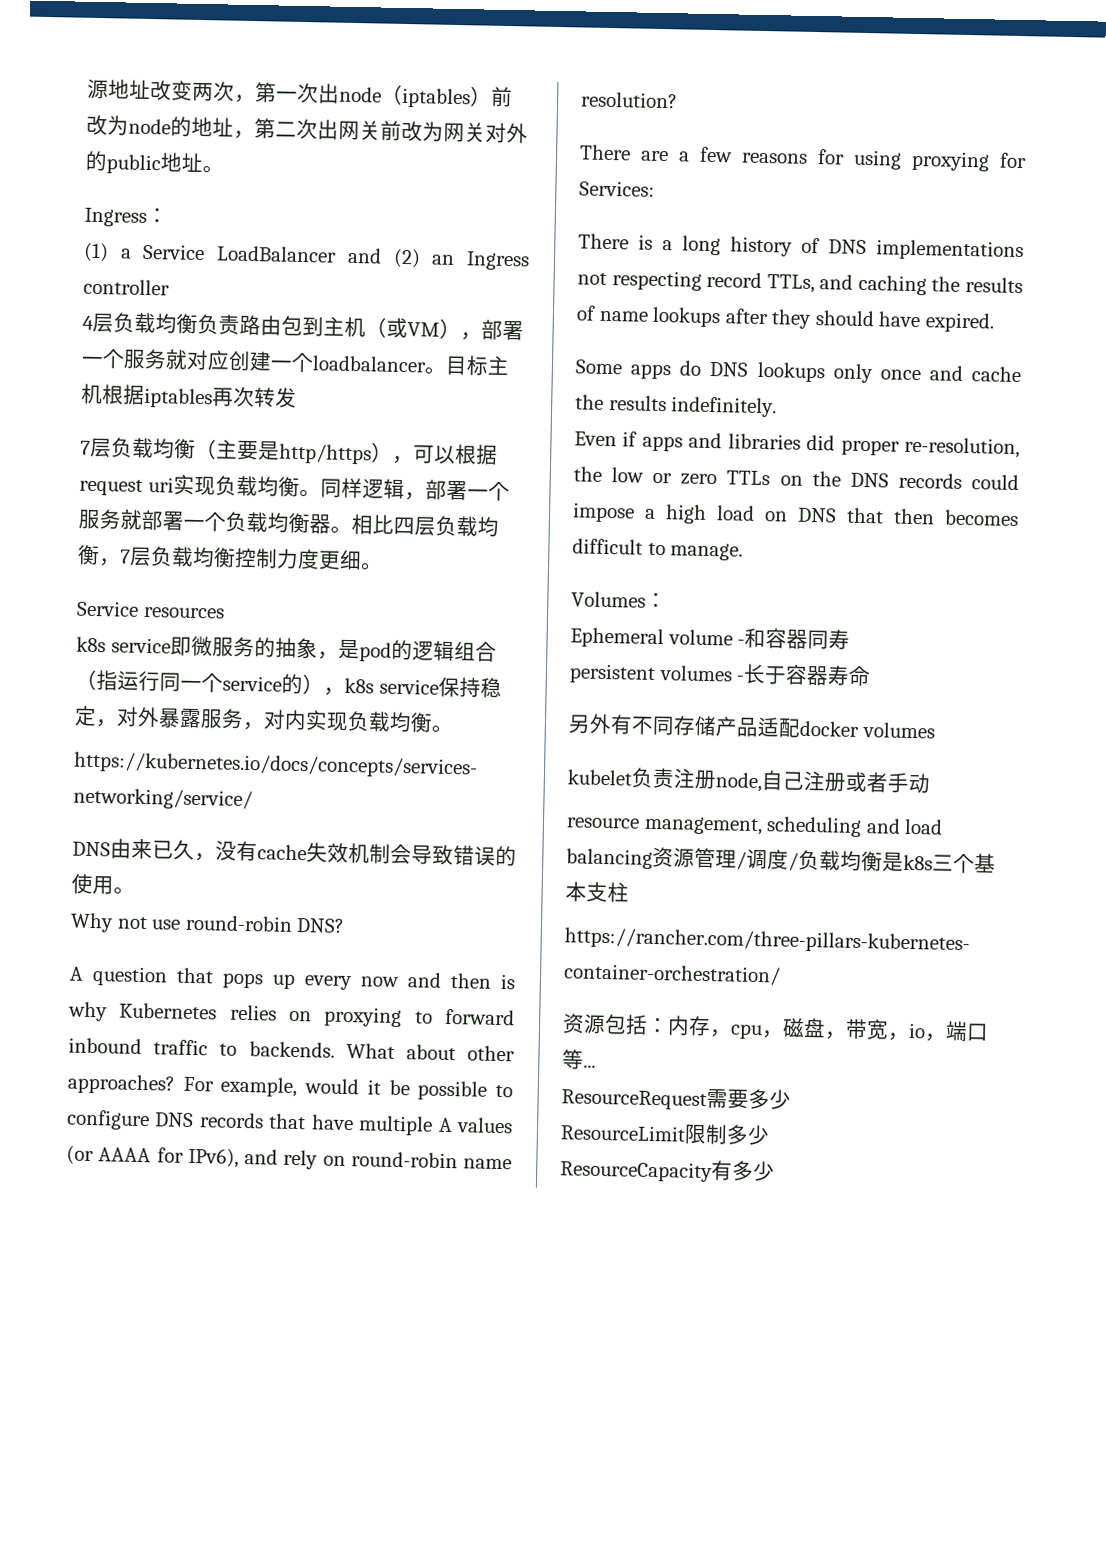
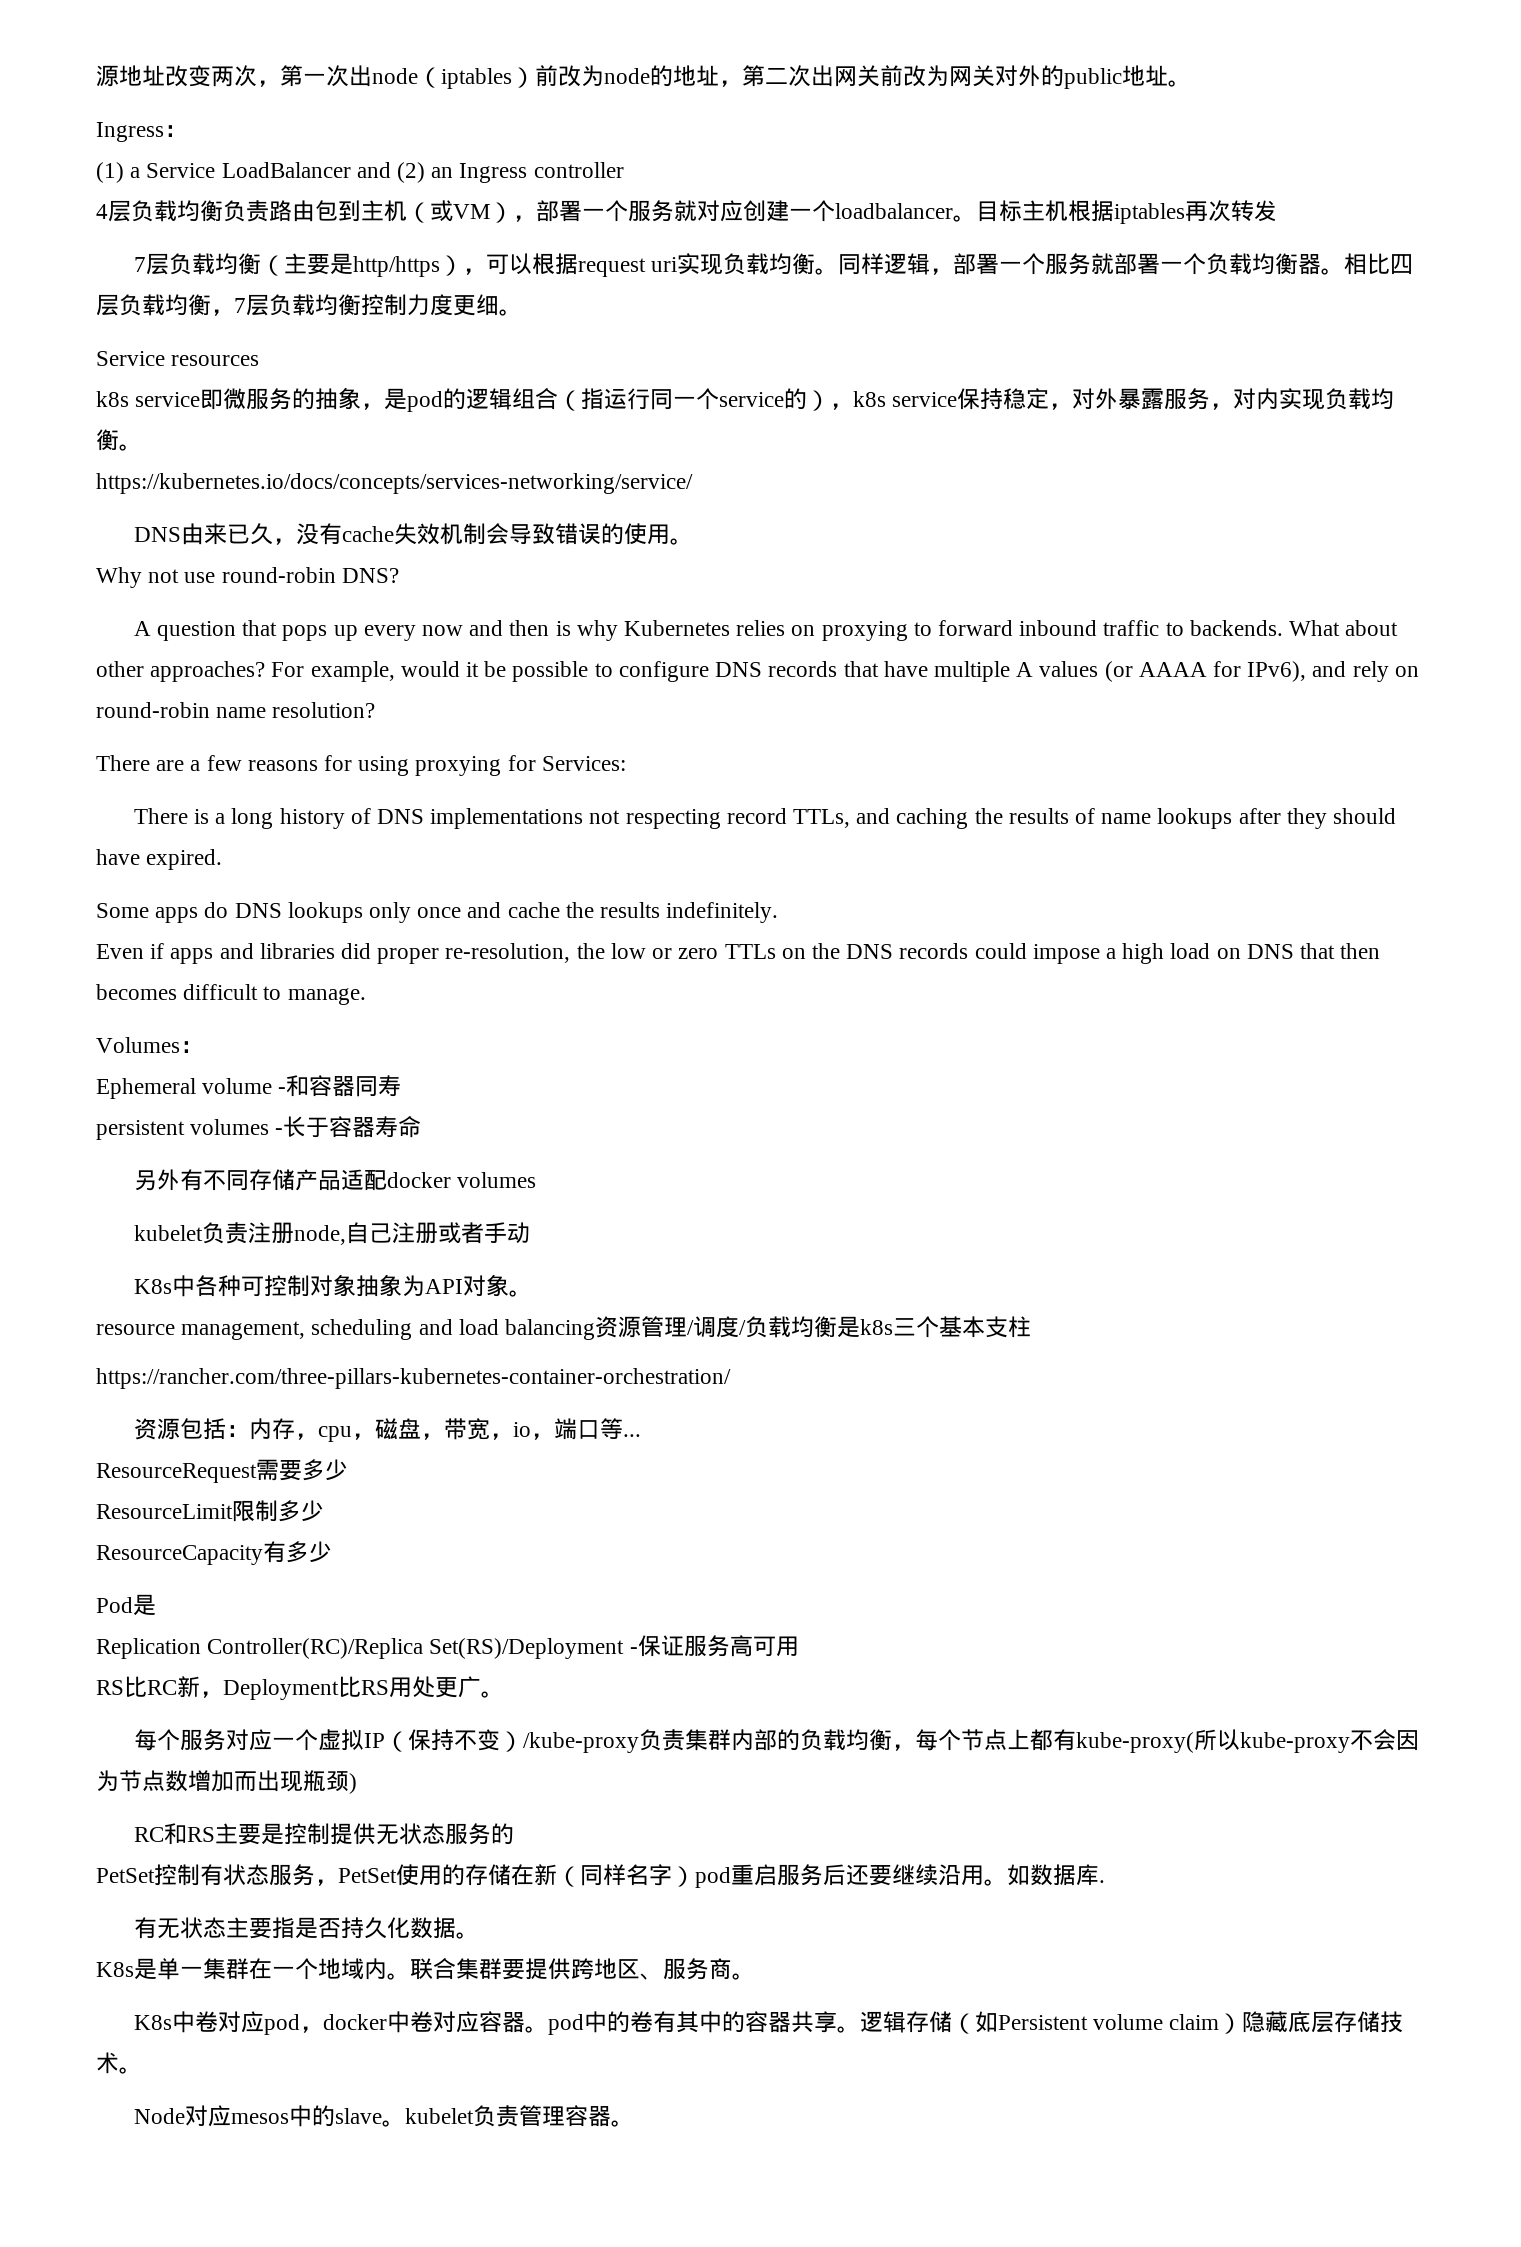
(931, 783) none -> [133,1274,532,1297] // K8s中各种可控制对象抽象为API对象。
(775, 1171) none -> [96,1594,156,1616] [96,1635,799,1659] [96,1676,504,1700] [133,1729,1419,1753] [96,1770,357,1794] [133,1823,514,1845] [96,1864,1105,1888] [133,1917,479,1939] [96,1958,755,1980] [133,2011,1404,2035] [96,2052,142,2074] [133,2105,634,2127] // Pod是 // Replication Controller(RC)/Replica Set(RS)/Deployment -保证服务高可用 // RS比RC新，Deployment比RS用处更广。 // 每个服务对应一个虚拟IP（保持不变）/kube-proxy负责集群内部的负载均衡，每个节点上都有kube-proxy(所以kube-proxy不会因为节点数增加而出现瓶颈) // RC和RS主要是控制提供无状态服务的 // PetSet控制有状态服务，PetSet使用的存储在新（同样名字）pod重启服务后还要继续沿用。如数据库. // 有无状态主要指是否持久化数据。 // K8s是单一集群在一个地域内。联合集群要提供跨地区、服务商。 // K8s中卷对应pod，docker中卷对应容器。pod中的卷有其中的容器共享。逻辑存储（如Persistent volume claim）隐藏底层存储技术。 // Node对应mesos中的slave。kubelet负责管理容器。

